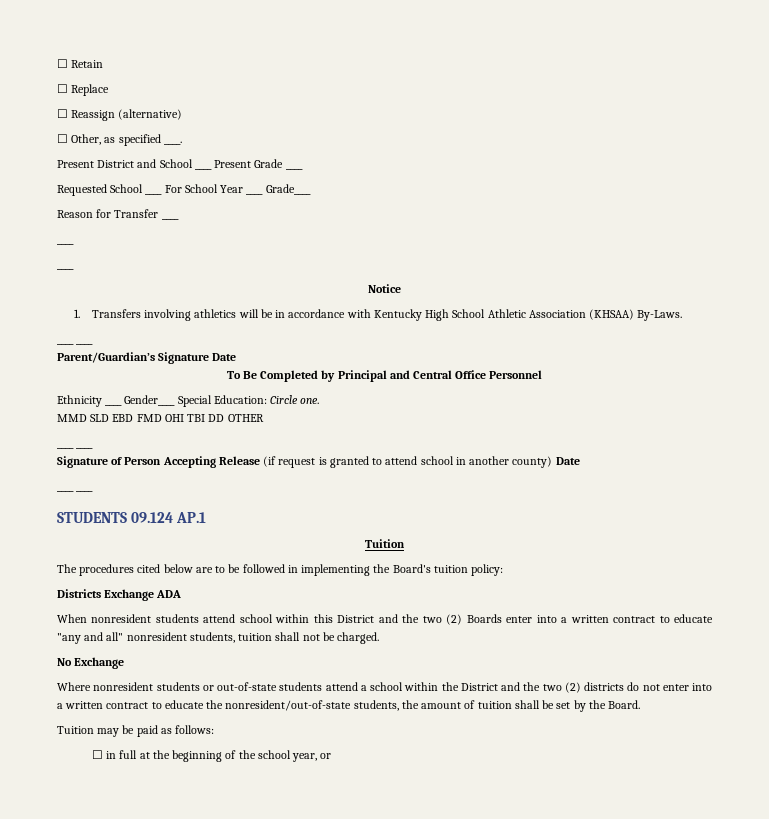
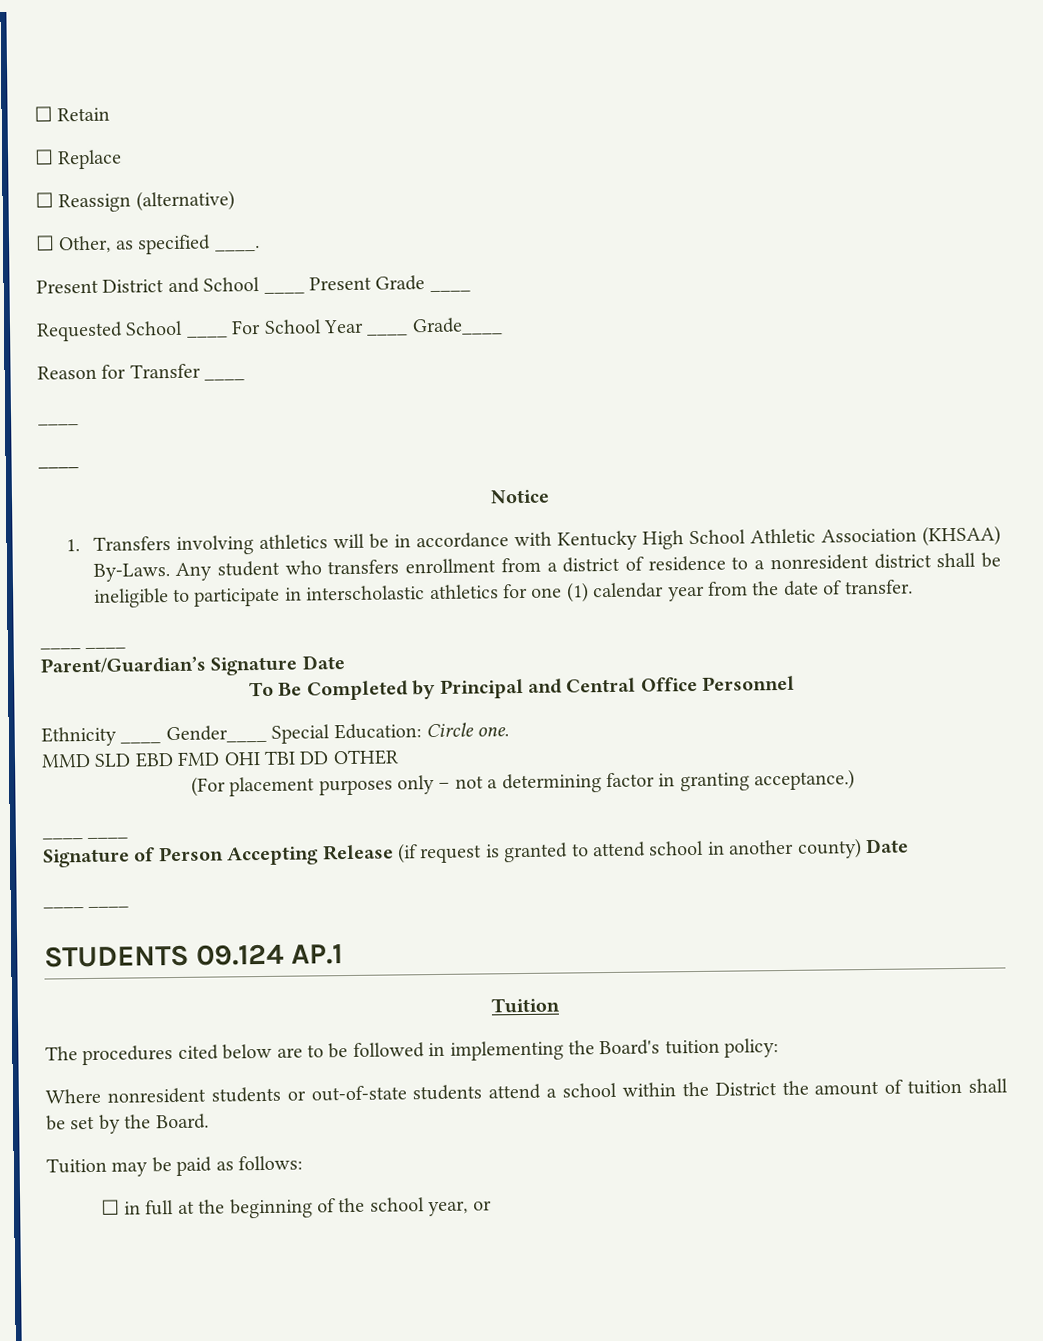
(683, 315) none -> [175,552,1001,581] [93,579,913,608] Any student who transfers enrollment from a district of residence to a nonresident district shall be ineligible to participate in interscholastic athletics for one (1) calendar year from the date of transfer.
(264, 418) none -> [190,769,856,797] // (For placement purposes only – not a determining factor in granting acceptance.)
[57,589,182,601] [57,614,713,625] [57,632,380,644] [57,657,125,669] // Districts Exchange ADA // When nonresident students attend school within this District and the two (2) Boards enter into a written contract to educate "any and all" nonresident students, tuition shall not be charged. // No Exchange -> (780, 1048) none
[501,682,712,693] [57,700,399,711] and the two (2) districts do not enter into a written contract to educate the nonresident/out-of-state students, -> (777, 1089) none

